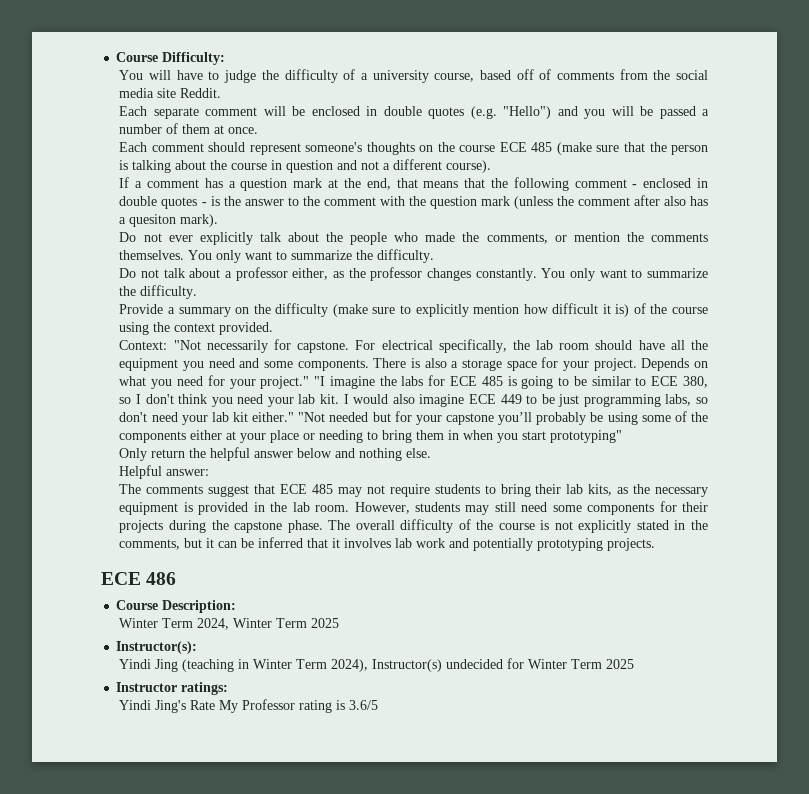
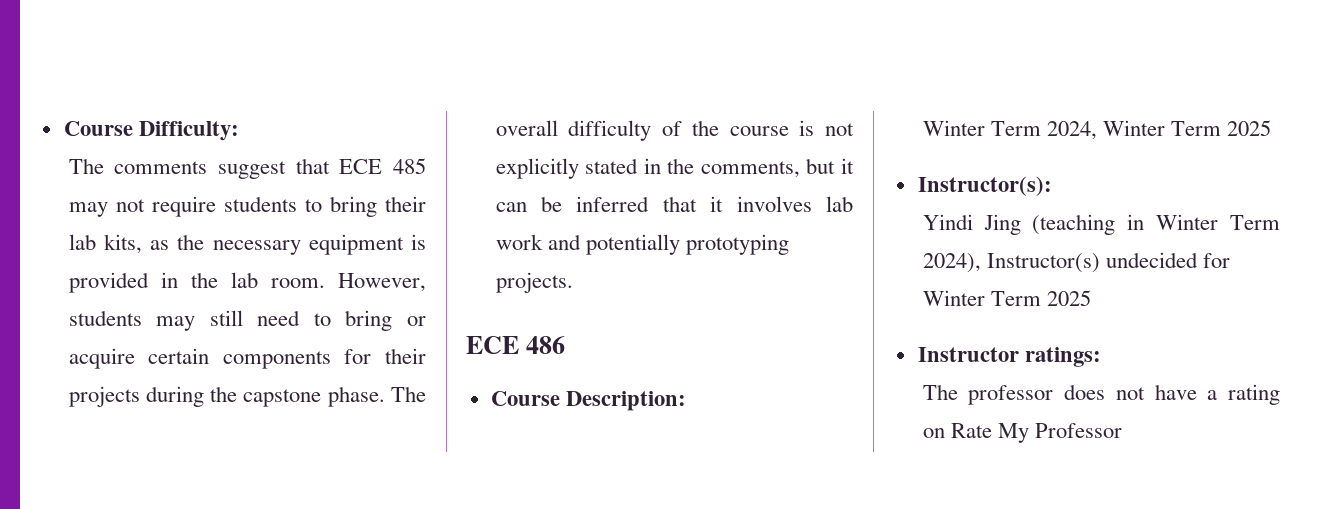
[119,69,708,83] [119,88,222,98] [119,106,709,119] [119,123,259,134] [119,142,709,155] [119,159,492,173] [119,177,709,191] [119,195,708,209] [119,214,219,227] [119,232,708,245] [119,249,435,263] [119,267,708,281] [119,285,198,299] [119,303,709,317] [119,322,274,335] [119,339,709,353] [119,357,708,371] [119,375,708,389] [119,394,709,407] [119,411,708,425] [119,430,623,443] [119,447,432,461] [119,465,210,479] // You will have to judge the difficulty of a university course, based off of comments from the social media site Reddit. // Each separate comment will be enclosed in double quotes (e.g. "Hello") and you will be passed a number of them at once. // Each comment should represent someone's thoughts on the course ECE 485 (make sure that the person is talking about the course in question and not a different course). // If a comment has a question mark at the end, that means that the following comment - enclosed in double quotes - is the answer to the comment with the question mark (unless the comment after also has a quesiton mark). // Do not ever explicitly talk about the people who made the comments, or mention the comments themselves. You only want to summarize the difficulty. // Do not talk about a professor either, as the professor changes constantly. You only want to summarize the difficulty. // Provide a summary on the difficulty (make sure to explicitly mention how difficult it is) of the course using the context provided. // Context: "Not necessarily for capstone. For electrical specifically, the lab room should have all the equipment you need and some components. There is also a storage space for your project. Depends on what you need for your project." "I imagine the labs for ECE 485 is going to be similar to ECE 380, so I don't think you need your lab kit. I would also imagine ECE 449 to be just programming labs, so don't need your lab kit either." "Not needed but for your capstone you’ll probably be using some of the components either at your place or needing to bring them in when you start prototyping" // Only return the helpful answer below and nothing else. // Helpful answer: -> (239, 131) none
[552,505,582,512] some -> [313,310,426,331] [68,348,210,369] to bring or acquire certain
[119,699,379,713] Yindi Jing's Rate My Professor rating is 3.6/5 -> [922,384,1280,405] [922,423,1122,443] The professor does not have a rating on Rate My Professor

